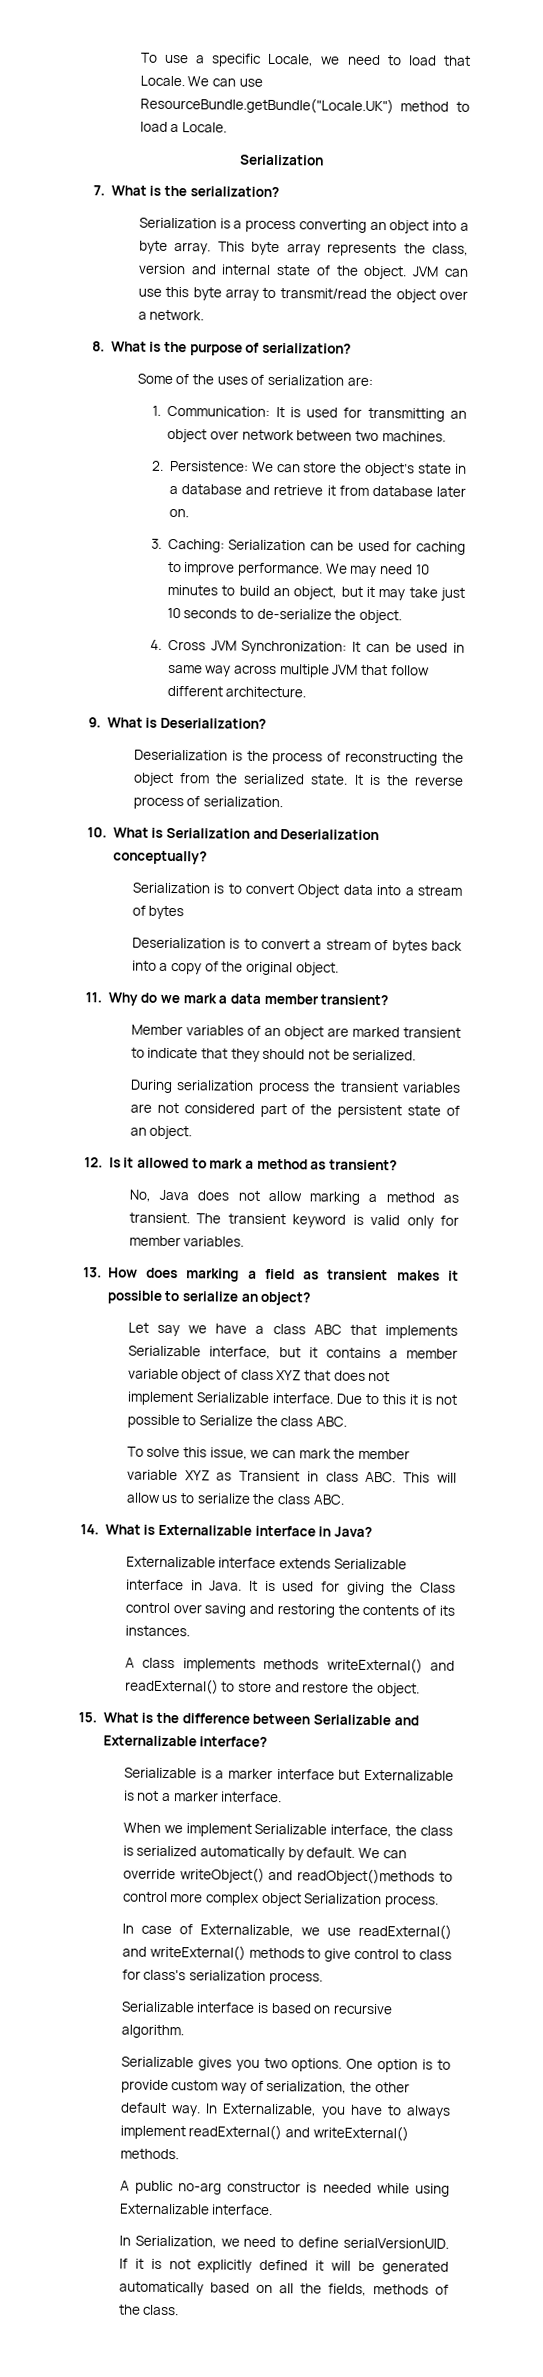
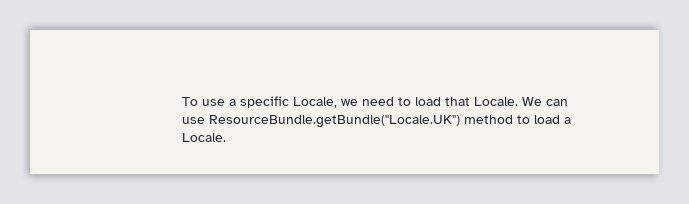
[240,154,324,166] [93,185,279,198] [138,217,469,234] [138,240,469,257] [137,263,468,280] [137,286,468,303] [137,309,205,321] [92,341,351,356] [136,373,373,386] [152,405,467,422] [167,428,446,443] [152,460,467,477] [168,484,466,497] [168,508,189,518] [151,538,467,555] [167,561,430,578] [166,584,466,601] [166,607,403,624] [150,639,466,655] [167,664,430,678] [166,685,307,698] [88,717,267,729] [133,749,464,766] [132,772,464,787] [132,796,284,810] [87,827,380,841] [112,850,207,865] [131,882,462,898] [131,905,185,920] [131,937,462,954] [131,960,339,976] [85,992,389,1006] [130,1024,461,1040] [130,1047,417,1062] [129,1079,461,1095] [129,1102,461,1119] [129,1125,193,1140] [84,1157,397,1171] [128,1189,459,1205] [128,1212,459,1229] [128,1235,245,1247] [83,1267,459,1282] [106,1290,311,1306] [127,1322,458,1339] [127,1345,458,1359] [127,1368,391,1383] [126,1391,458,1406] [126,1414,348,1429] [126,1446,410,1460] [126,1469,457,1483] [125,1492,345,1505] [80,1524,372,1537] [125,1556,407,1570] [125,1579,457,1596] [124,1602,455,1618] [124,1625,190,1637] [124,1657,455,1674] [124,1678,420,1697] [78,1712,419,1726] [102,1735,268,1747] [123,1767,454,1781] [123,1790,283,1803] [122,1822,453,1838] [122,1845,407,1861] [122,1867,453,1885] [122,1891,440,1908] [121,1923,452,1940] [121,1944,452,1962] [121,1969,323,1985] [120,2001,394,2015] [120,2024,184,2039] [120,2056,451,2073] [120,2079,410,2094] [119,2102,452,2119] [119,2124,409,2142] [119,2148,179,2160] [119,2180,450,2197] [118,2203,274,2216] [118,2235,449,2249] [118,2258,450,2275] [118,2281,449,2296] [117,2304,180,2316] // Serialization // 7. What is the serialization? // Serialization is a process converting an object into a byte array. This byte array represents the class, version and internal state of the object. JVM can use this byte array to transmit/read the object over a network. // 8. What is the purpose of serialization? // Some of the uses of serialization are: // 1. Communication: It is used for transmitting an object over network between two machines. // 2. Persistence: We can store the object’s state in a database and retrieve it from database later on. // 3. Caching: Serialization can be used for caching to improve performance. We may need 10 minutes to build an object, but it may take just 10 seconds to de-serialize the object. // 4. Cross JVM Synchronization: It can be used in same way across multiple JVM that follow different architecture. // 9. What is Deserialization? // Deserialization is the process of reconstructing the object from the serialized state. It is the reverse process of serialization. // 10. What is Serialization and Deserialization conceptually? // Serialization is to convert Object data into a stream of bytes // Deserialization is to convert a stream of bytes back into a copy of the original object. // 11. Why do we mark a data member transient? // Member variables of an object are marked transient to indicate that they should not be serialized. // During serialization process the transient variables are not considered part of the persistent state of an object. // 12. Is it allowed to mark a method as transient? // No, Java does not allow marking a method as transient. The transient keyword is valid only for member variables. // 13. How does marking a field as transient makes it possible to serialize an object? // Let say we have a class ABC that implements Serializable interface, but it contains a member variable object of class XYZ that does not implement Serializable interface. Due to this it is not possible to Serialize the class ABC. // To solve this issue, we can mark the member variable XYZ as Transient in class ABC. This will allow us to serialize the class ABC. // 14. What is Externalizable interface in Java? // Externalizable interface extends Serializable interface in Java. It is used for giving the Class control over saving and restoring the contents of its instances. // A class implements methods writeExternal() and readExternal() to store and restore the object. // 15. What is the difference between Serializable and Externalizable interface? // Serializable is a marker interface but Externalizable is not a marker interface. // When we implement Serializable interface, the class is serialized automatically by default. We can override writeObject() and readObject()methods to control more complex object Serialization process. // In case of Externalizable, we use readExternal() and writeExternal() methods to give control to class for class's serialization process. // Serializable interface is based on recursive algorithm. // Serializable gives you two options. One option is to provide custom way of serialization, the other default way. In Externalizable, you have to always implement readExternal() and writeExternal() methods. // A public no-arg constructor is needed while using Externalizable interface. // In Serialization, we need to define serialVersionUID. If it is not explicitly defined it will be generated automatically based on all the fields, methods of the class. -> (227, 137) none

